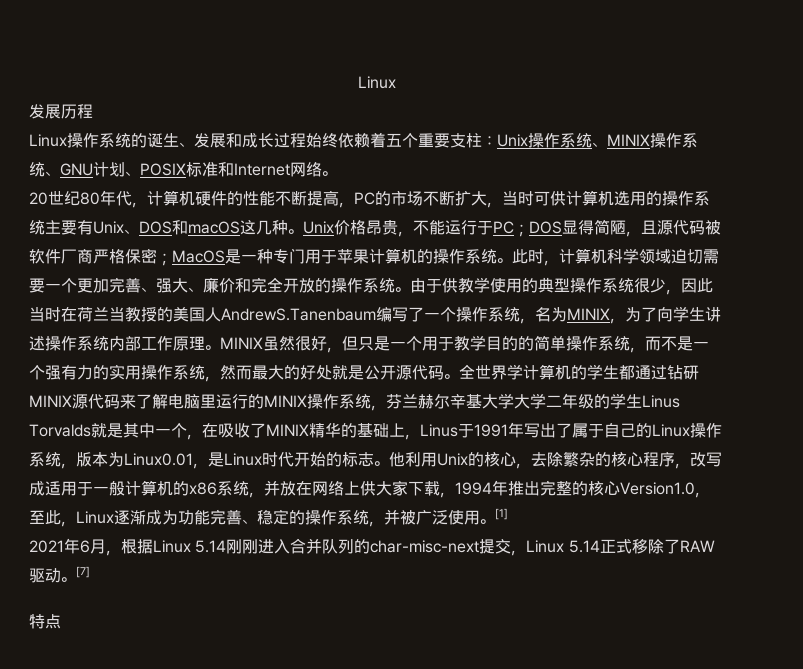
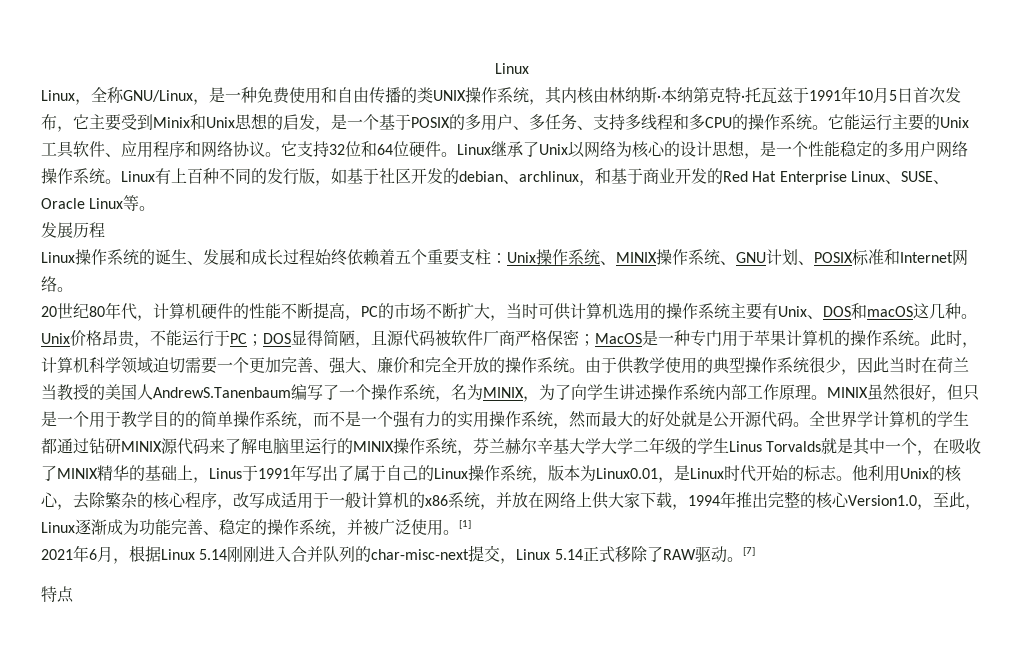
[357,76,396,89] Linux -> [494,63,529,74] [41,86,961,105] [41,113,969,132] [41,140,968,159] [41,168,949,186] [41,195,156,211] Linux // Linux，全称GNU/Linux，是一种免费使用和自由传播的类UNIX操作系统，其内核由林纳斯·本纳第克特·托瓦兹于1991年10月5日首次发布，它主要受到Minix和Unix思想的启发，是一个基于POSIX的多用户、多任务、支持多线程和多CPU的操作系统。它能运行主要的Unix工具软件、应用程序和网络协议。它支持32位和64位硬件。Linux继承了Unix以网络为核心的设计思想，是一个性能稳定的多用户网络操作系统。Linux有上百种不同的发行版，如基于社区开发的debian、archlinux，和基于商业开发的Red Hat Enterprise Linux、SUSE、Oracle Linux等。

